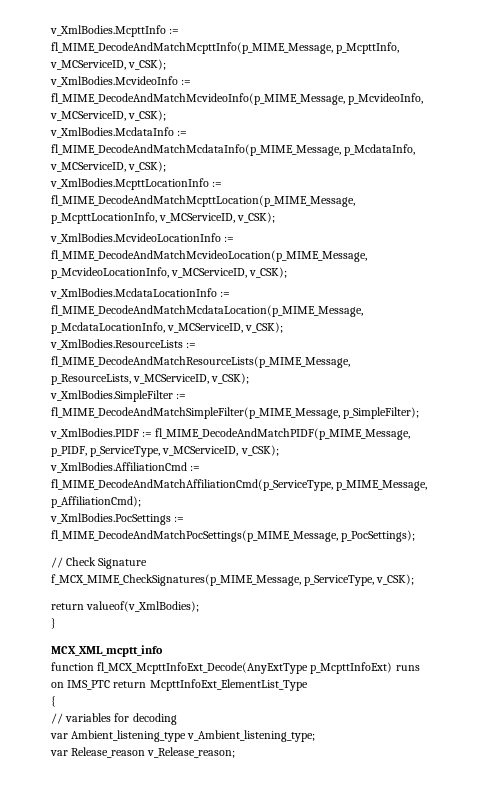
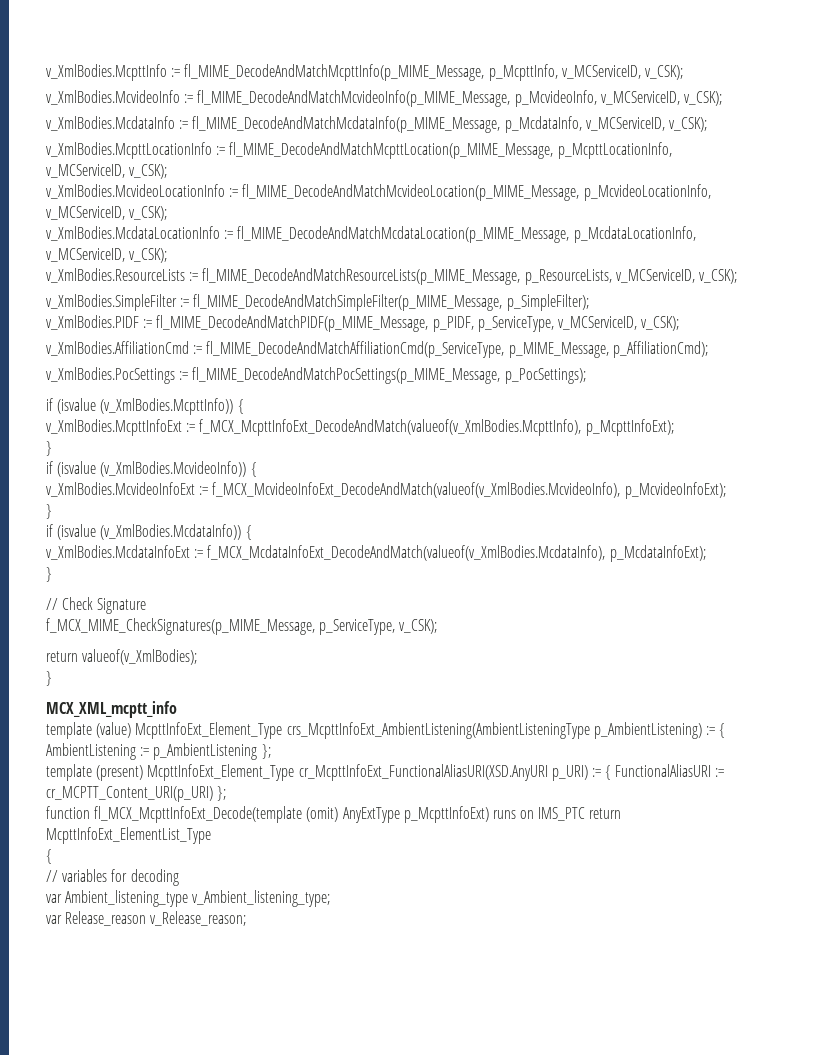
(416, 536) none -> [46,398,244,415] [46,419,674,436] [46,441,52,456] [46,461,257,477] [46,482,726,499] [46,504,52,519] [46,524,252,540] [46,545,706,562] [46,567,52,582] // if (isvalue (v_XmlBodies.McpttInfo)) { // v_XmlBodies.McpttInfoExt := f_MCX_McpttInfoExt_DecodeAndMatch(valueof(v_XmlBodies.McpttInfo), p_McpttInfoExt); // } // if (isvalue (v_XmlBodies.McvideoInfo)) { // v_XmlBodies.McvideoInfoExt := f_MCX_McvideoInfoExt_DecodeAndMatch(valueof(v_XmlBodies.McvideoInfo), p_McvideoInfoExt); // } // if (isvalue (v_XmlBodies.McdataInfo)) { // v_XmlBodies.McdataInfoExt := f_MCX_McdataInfoExt_DecodeAndMatch(valueof(v_XmlBodies.McdataInfo), p_McdataInfoExt); // }
[51,662,309,674] function fl_MCX_McpttInfoExt_Decode(AnyExtType -> [46,722,726,739] [46,743,271,760] [46,764,725,781] [46,786,227,802] [46,806,400,823] template (value) McpttInfoExt_Element_Type crs_McpttInfoExt_AmbientListening(AmbientListeningType p_AmbientListening) := { AmbientListening := p_AmbientListening }; // template (present) McpttInfoExt_Element_Type cr_McpttInfoExt_FunctionalAliasURI(XSD.AnyURI p_URI) := { FunctionalAliasURI := cr_MCPTT_Content_URI(p_URI) }; // function fl_MCX_McpttInfoExt_Decode(template (omit) AnyExtType

